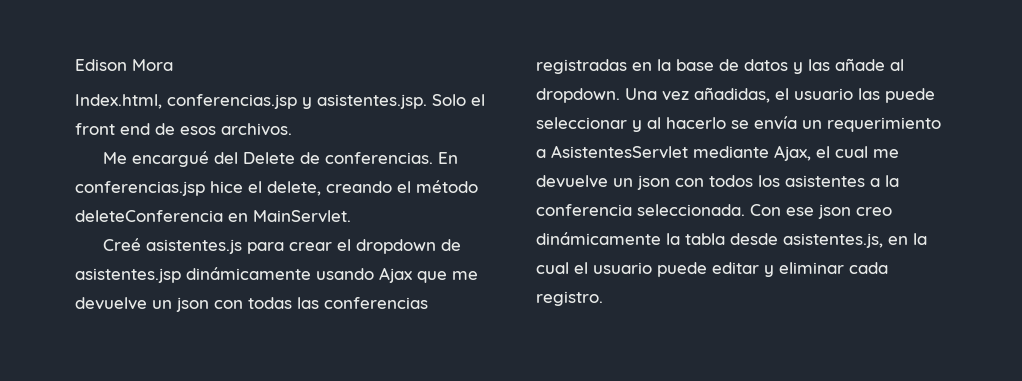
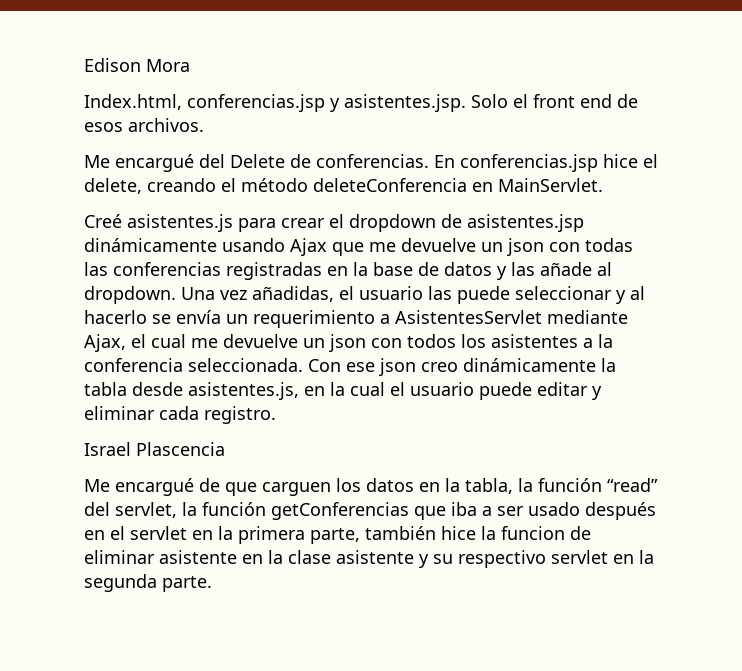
(603, 298) none -> [84,442,225,456] [84,478,658,496] [84,502,656,520] [84,526,591,544] [84,550,654,568] [84,574,212,592] // Israel Plascencia // Me encargué de que carguen los datos en la tabla, la función “read” del servlet, la función getConferencias que iba a ser usado después en el servlet en la primera parte, también hice la funcion de eliminar asistente en la clase asistente y su respectivo servlet en la segunda parte.

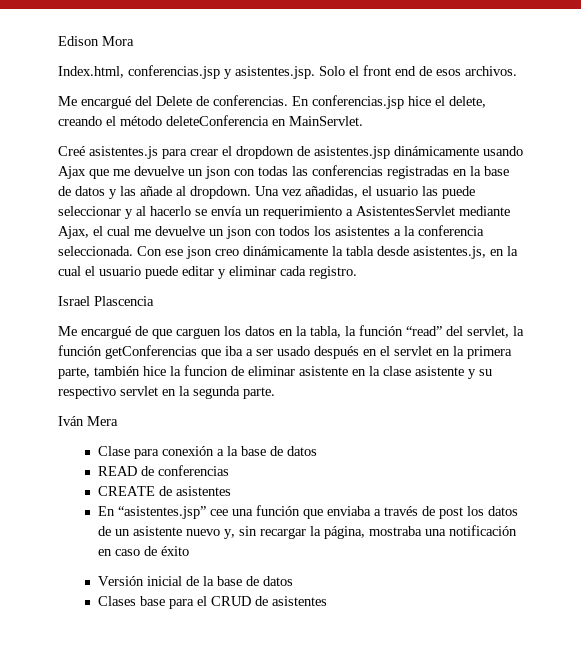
(212, 584) none -> [58,416,118,426] [98,446,318,459] [98,465,230,476] [98,486,232,496] [98,505,519,519] [98,525,518,539] [98,546,190,556] [98,576,294,586] [98,596,328,609] // Iván Mera // Clase para conexión a la base de datos // READ de conferencias // CREATE de asistentes // En “asistentes.jsp” cee una función que enviaba a través de post los datos de un asistente nuevo y, sin recargar la página, mostraba una notificación en caso de éxito // Versión inicial de la base de datos // Clases base para el CRUD de asistentes

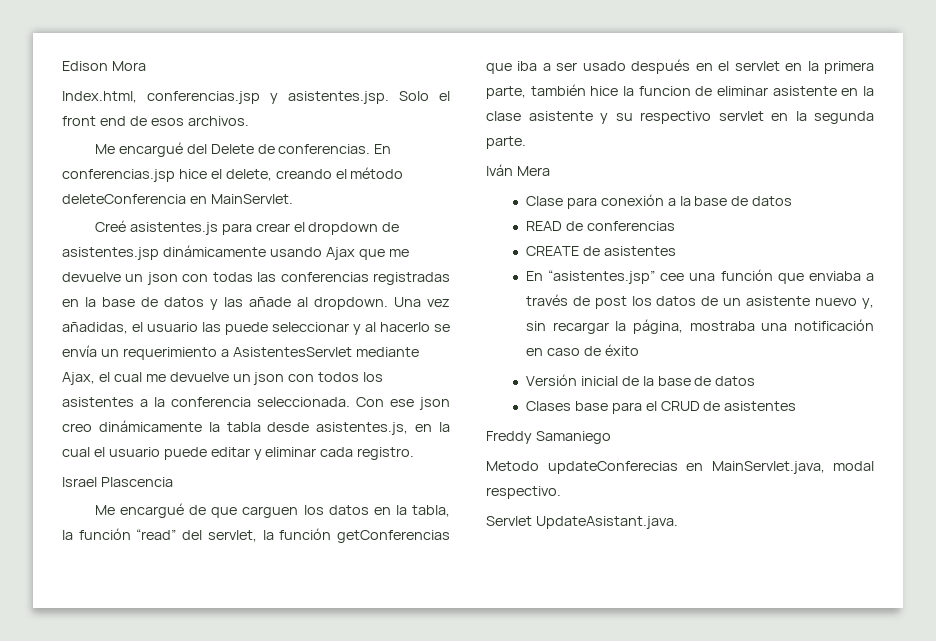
(328, 601) none -> [486,431,611,444] [486,461,874,474] [486,486,561,499] [486,516,678,529] // Freddy Samaniego // Metodo updateConferecias en MainServlet.java, modal respectivo. // Servlet UpdateAsistant.java.

